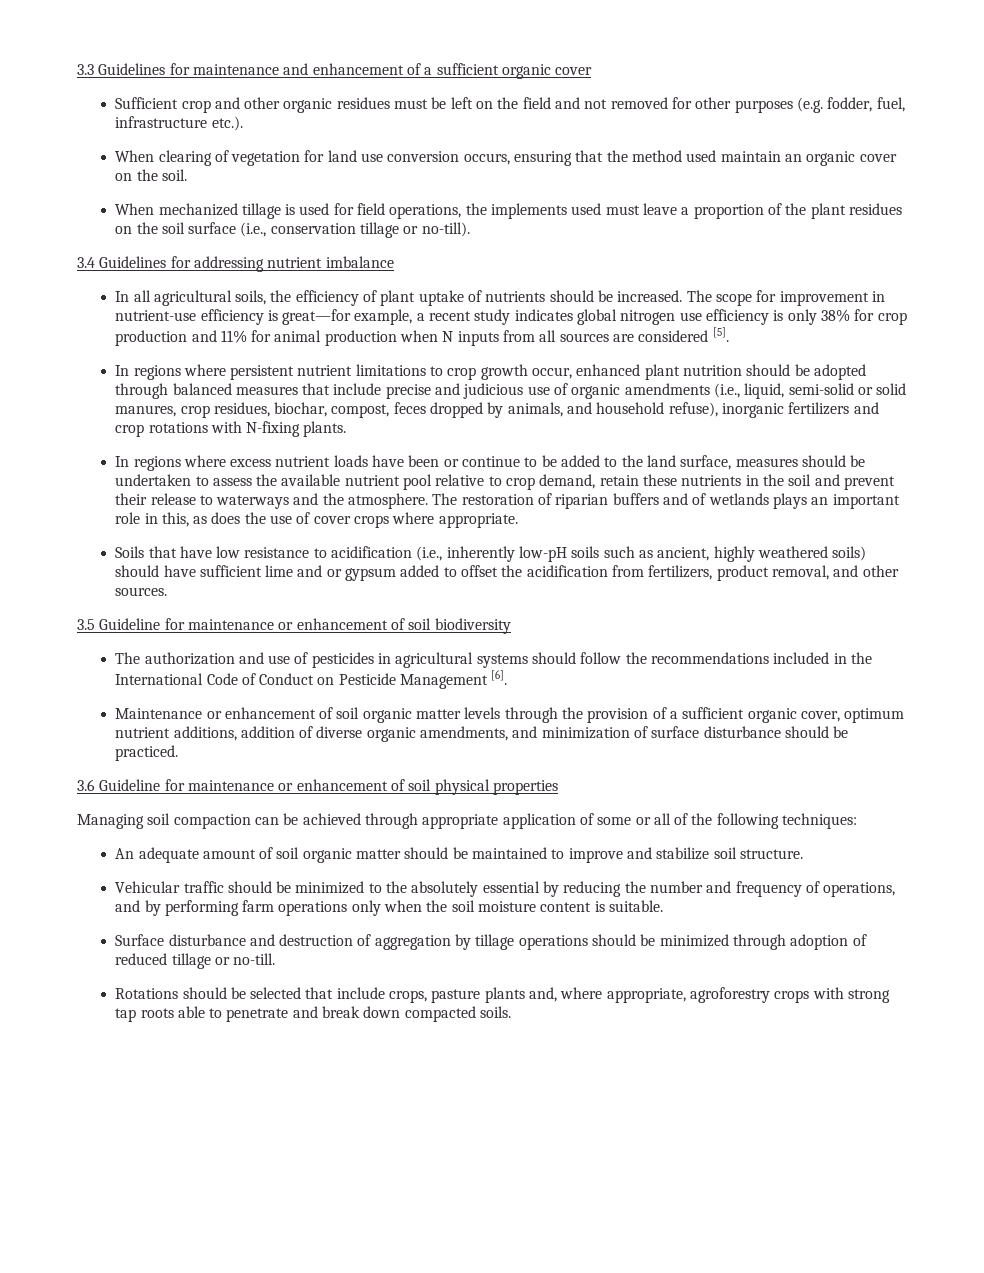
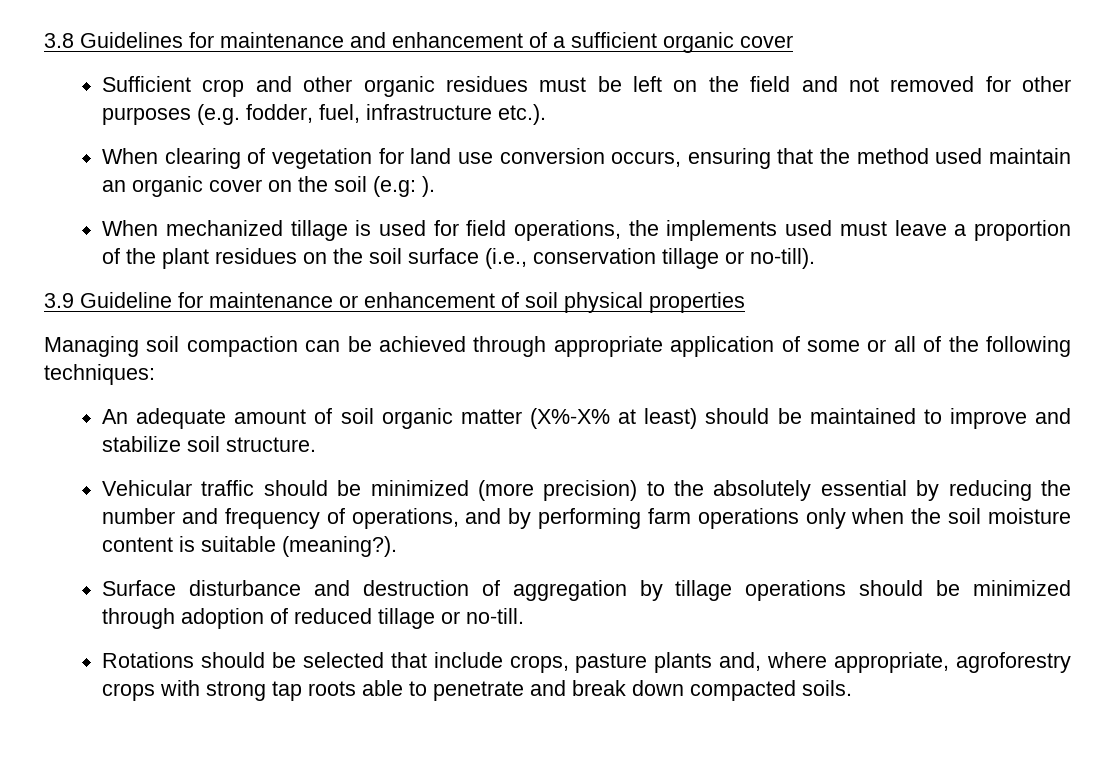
[77,64,94,75] 3.3 -> [44,33,74,48] 3.8
[161,169,187,181] soil. -> [334,176,436,197] soil (e.g: ).
[77,256,394,272] [115,290,885,306] [115,309,907,325] [115,327,729,346] [115,364,867,380] [115,383,907,399] [115,402,879,418] [115,421,347,437] [115,455,866,471] [115,474,895,490] [115,493,900,509] [115,512,518,528] [115,546,867,562] [115,565,899,581] [115,587,168,596] [77,618,511,634] [115,652,873,668] [115,670,508,689] [115,707,905,723] [115,726,849,742] [115,745,179,761] [77,779,95,791] 3.4 Guidelines for addressing nutrient imbalance // In all agricultural soils, the efficiency of plant uptake of nutrients should be increased. The scope for improvement in nutrient-use efficiency is great—for example, a recent study indicates global nitrogen use efficiency is only 38% for crop production and 11% for animal production when N inputs from all sources are considered [5]. // In regions where persistent nutrient limitations to crop growth occur, enhanced plant nutrition should be adopted through balanced measures that include precise and judicious use of organic amendments (i.e., liquid, semi-solid or solid manures, crop residues, biochar, compost, feces dropped by animals, and household refuse), inorganic fertilizers and crop rotations with N-fixing plants. // In regions where excess nutrient loads have been or continue to be added to the land surface, measures should be undertaken to assess the available nutrient pool relative to crop demand, retain these nutrients in the soil and prevent their release to waterways and the atmosphere. The restoration of riparian buffers and of wetlands plays an important role in this, as does the use of cover crops where appropriate. // Soils that have low resistance to acidification (i.e., inherently low-pH soils such as ancient, highly weathered soils) should have sufficient lime and or gypsum added to offset the acidification from fertilizers, product removal, and other sources. // 3.5 Guideline for maintenance or enhancement of soil biodiversity // The authorization and use of pesticides in agricultural systems should follow the recommendations included in the International Code of Conduct on Pesticide Management [6]. // Maintenance or enhancement of soil organic matter levels through the provision of a sufficient organic cover, optimum nutrient additions, addition of diverse organic amendments, and minimization of surface disturbance should be practiced. // 3.6 -> [44,293,74,308] 3.9
(402, 854) none -> [529,408,698,429] (X%-X% at least)
(365, 887) none -> [477,480,638,501] (more precision)
[609,900,664,912] suitable. -> [201,536,398,557] suitable (meaning?).

